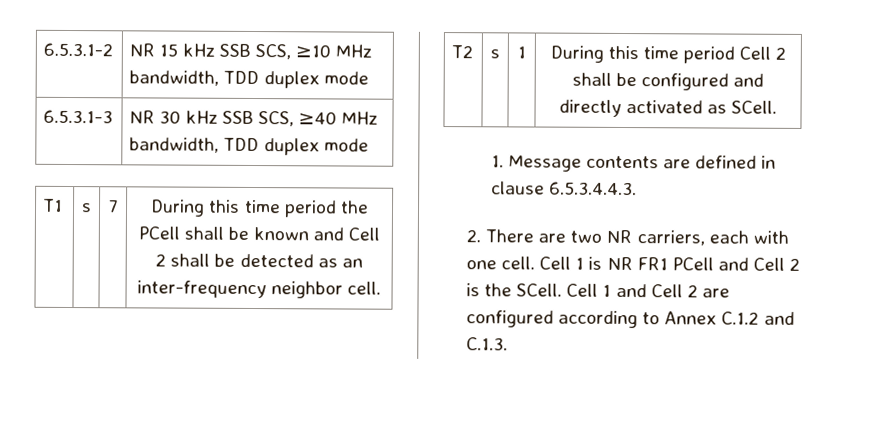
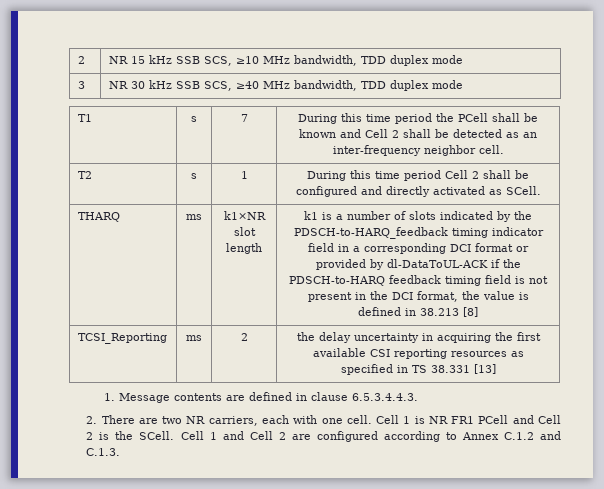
[43,42,114,57] 6.5.3.1-2 -> [77,56,85,64] 2
[43,109,114,124] 6.5.3.1-3 -> [77,81,85,89] 3
(778, 107) none -> [77,212,120,222] [186,214,202,220] [223,211,266,220] [233,227,256,236] [226,243,262,254] [304,211,532,222] [293,227,544,239] [308,243,529,254] [315,259,521,270] [289,275,548,286] [307,291,529,302] [358,307,478,317] [77,333,167,344] [186,335,202,341] [240,333,248,341] [296,332,541,343] [312,348,524,359] [340,364,496,375] // THARQ | ms | k1×NR slot length | k1 is a number of slots indicated by the PDSCH-to-HARQ_feedback timing indicator field in a corresponding DCI format or provided by dl-DataToUL-ACK if the PDSCH-to-HARQ feedback timing field is not present in the DCI format, the value is defined in 38.213 [8] // TCSI_Reporting | ms | 2 | the delay uncertainty in acquiring the first available CSI reporting resources as specified in TS 38.331 [13]

